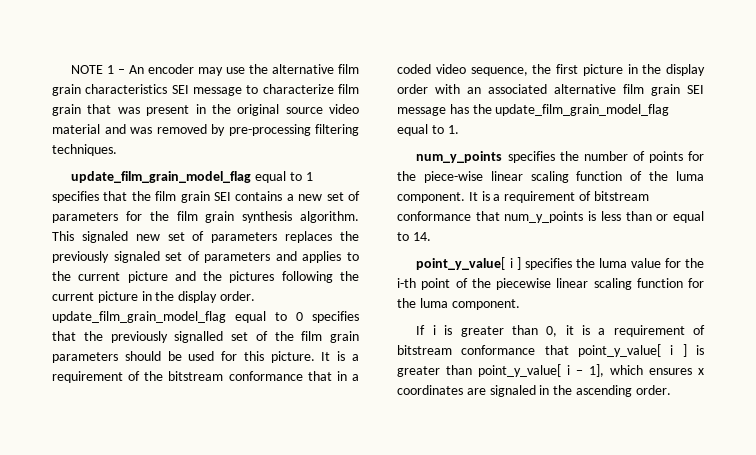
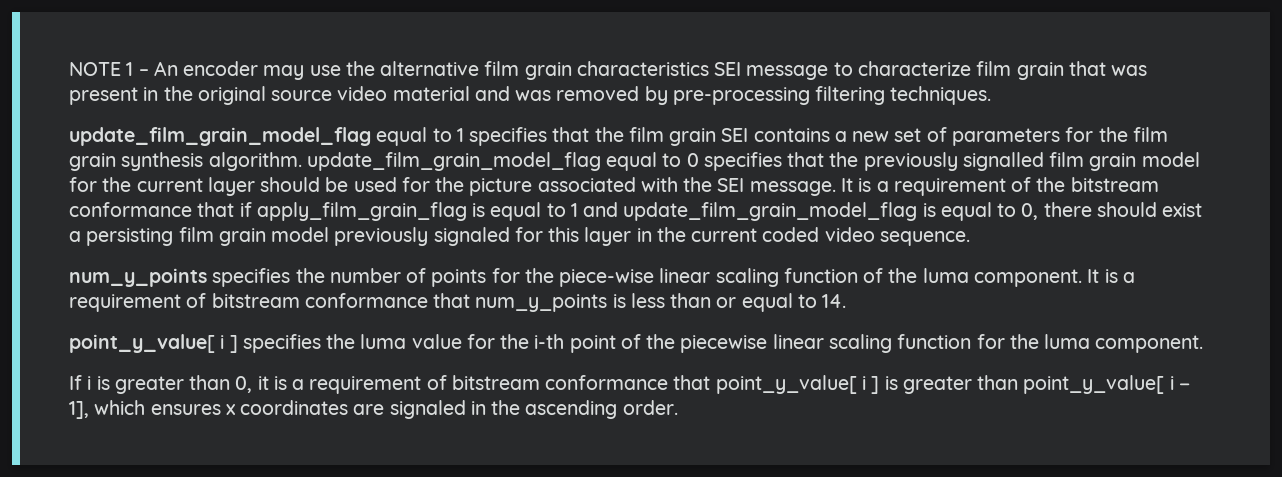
[52,231,359,243] [52,251,359,263] [52,271,359,283] [52,291,255,303] This signaled new set of parameters replaces the previously signaled set of parameters and applies to the current picture and the pictures following the current picture in the display order. -> (302, 161) none
[231,331,359,343] [52,351,315,363] set of the film grain parameters should be used for this picture. -> [1049,152,1200,171] [69,177,836,196] film grain model for the current layer should be used for the picture associated with the SEI message.
[336,371,359,381] [397,64,705,76] [397,84,704,96] [397,104,670,116] [397,124,459,136] in a coded video sequence, the first picture in the display order with an associated alternative film grain SEI message has the update_film_grain_model_flag equal to 1. -> [239,202,1203,221] [69,227,970,246] if apply_film_grain_flag is equal to 1 and update_film_grain_model_flag is equal to 0, there should exist a persisting film grain model previously signaled for this layer in the current coded video sequence.

